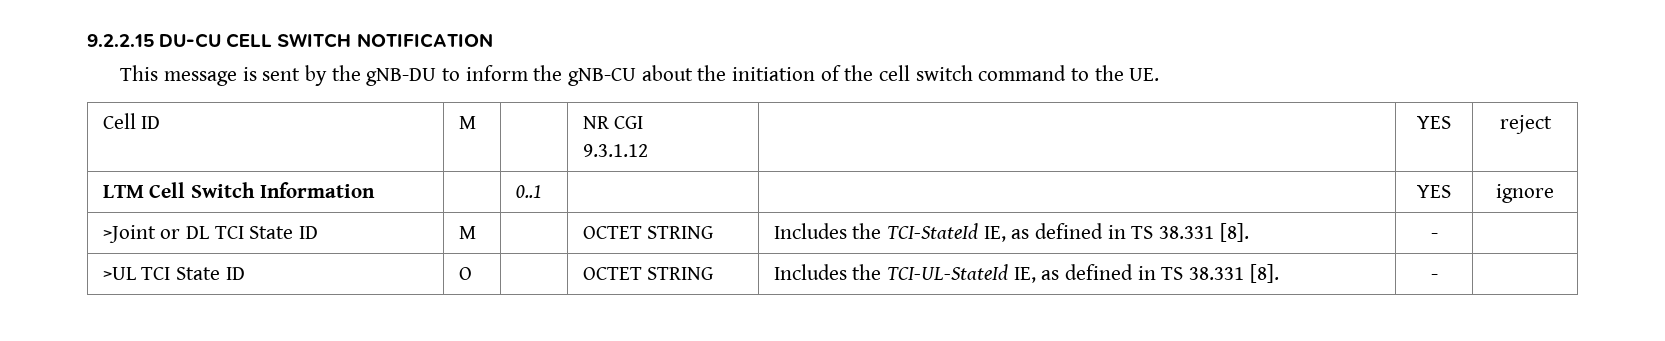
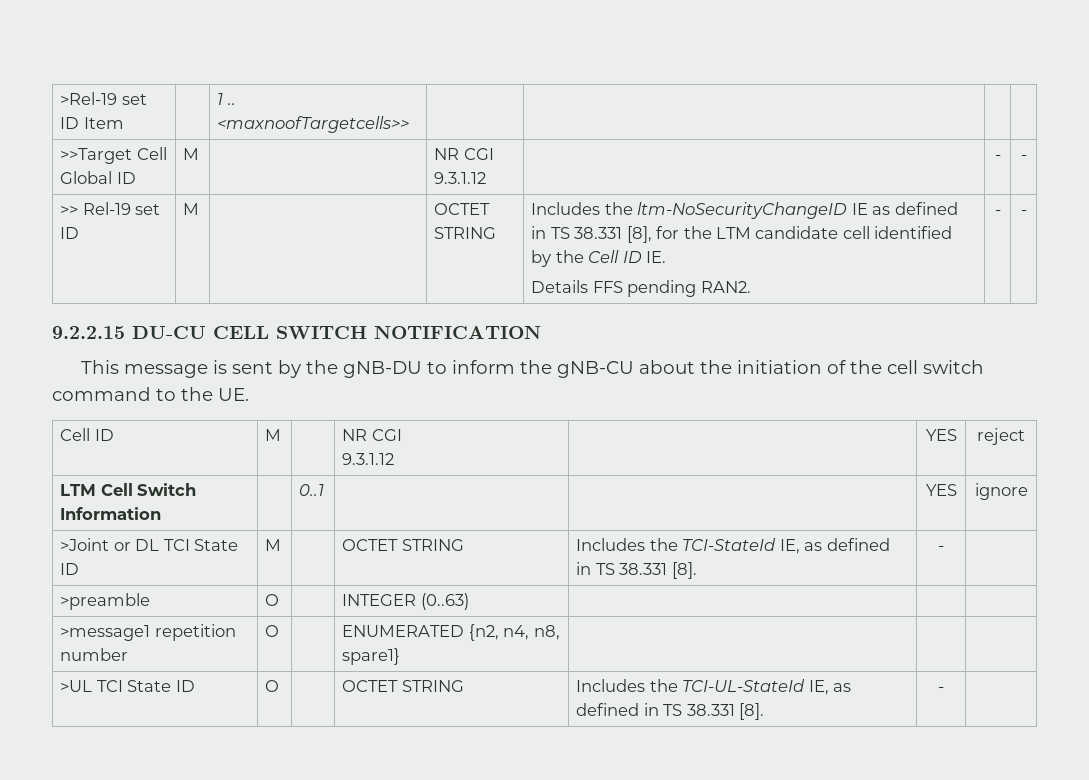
(87, 40) none -> [60,92,147,105] [60,117,124,129] [217,93,236,105] [217,116,410,133] [60,147,167,164] [60,171,136,184] [183,148,200,160] [434,148,494,160] [434,172,487,184] [994,155,1001,160] [1020,155,1027,160] [60,202,161,215] [60,227,80,239] [183,203,200,215] [434,203,491,215] [434,227,497,239] [531,202,958,219] [531,226,953,243] [531,250,667,267] [531,280,751,297] [994,210,1001,215] [1020,210,1027,215] >Rel-19 set ID Item | | 1 .. <maxnoofTargetcells>> | | | | // >>Target Cell Global ID | M | | NR CGI 9.3.1.12 | | - | - // >> Rel-19 set ID | M | | OCTET STRING | Includes the ltm-NoSecurityChangeID IE as defined in TS 38.331 [8], for the LTM candidate cell identified by the Cell ID IE. // Details FFS pending RAN2. | - | - //
(1438, 236) none -> [60,593,151,610] [265,594,280,606] [342,593,469,610] [60,624,236,641] [60,648,129,661] [265,625,280,637] [342,624,560,641] [342,648,401,665] // >preamble | O | | INTEGER (0..63) | | | // >message1 repetition number | O | | ENUMERATED {n2, n4, n8, spare1} | | |

